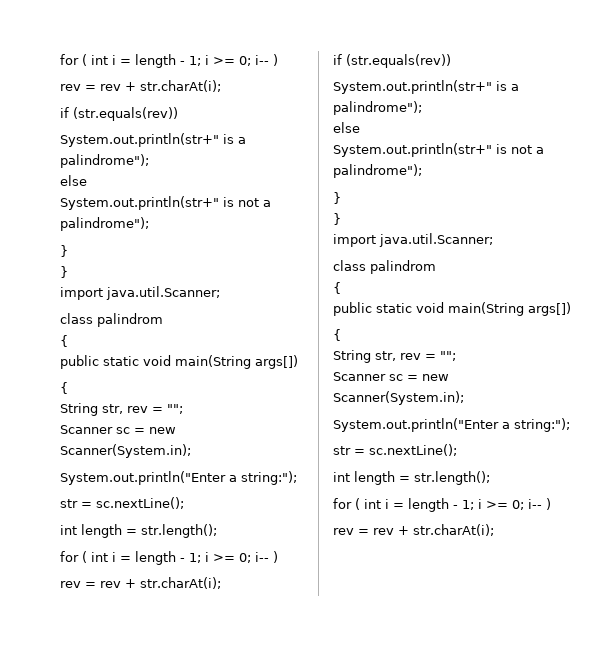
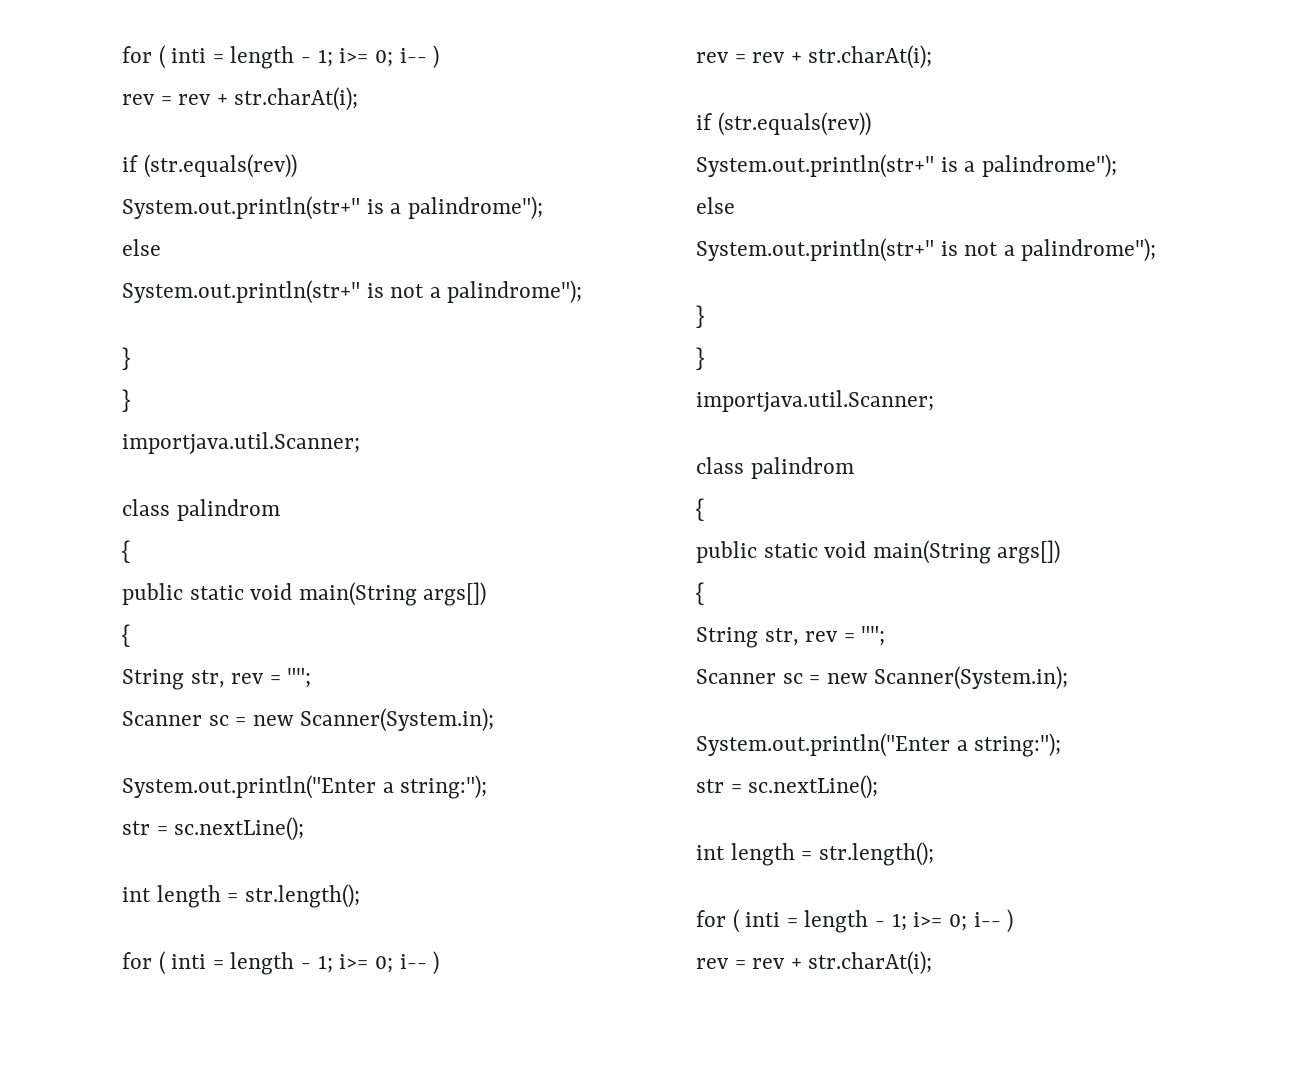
[60,54,235,68] for ( int i = length - 1; i >= -> [122,45,369,69] for ( inti = length - 1; i>=
[60,286,220,300] import java.util.Scanner; -> [122,432,360,454] importjava.util.Scanner;
[91,551,235,565] int i = length - 1; i >= -> [171,952,369,975] inti = length - 1; i>=
[333,233,493,247] import java.util.Scanner; -> [696,390,934,412] importjava.util.Scanner;
[364,498,508,512] int i = length - 1; i >= -> [745,910,943,933] inti = length - 1; i>=

